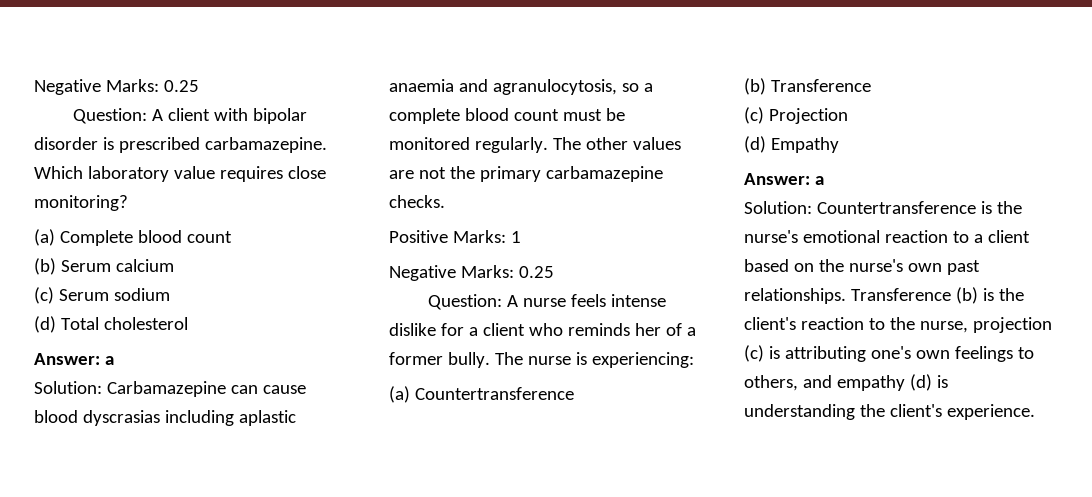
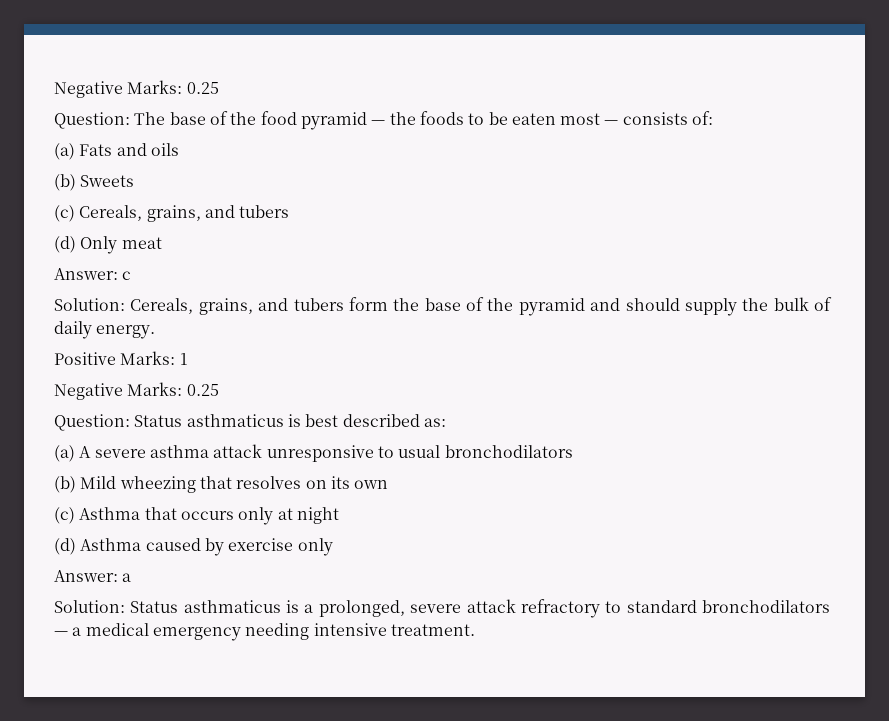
[34,79,199,95] [72,108,307,124] [34,137,327,153] [34,166,326,182] [34,195,128,211] [34,229,232,246] [34,258,174,275] [34,287,170,304] [34,316,188,333] [34,353,114,365] [34,381,306,397] [34,410,296,426] [389,79,653,95] [389,108,625,124] [389,137,681,153] [389,166,663,182] [389,195,445,208] Negative Marks: 0.25 // Question: A client with bipolar disorder is prescribed carbamazepine. Which laboratory value requires close monitoring? // (a) Complete blood count // (b) Serum calcium // (c) Serum sodium // (d) Total cholesterol // Answer: a // Solution: Carbamazepine can cause blood dyscrasias including aplastic anaemia and agranulocytosis, so a complete blood count must be monitored regularly. The other values are not the primary carbamazepine checks. -> [54,80,219,98] [54,111,714,130] [54,143,179,160] [54,174,135,191] [54,205,290,222] [54,236,162,254] [54,268,132,280] [54,297,832,316] [54,321,156,339] Negative Marks: 0.25 // Question: The base of the food pyramid — the foods to be eaten most — consists of: // (a) Fats and oils // (b) Sweets // (c) Cereals, grains, and tubers // (d) Only meat // Answer: c // Solution: Cereals, grains, and tubers form the base of the pyramid and should supply the bulk of daily energy.
[506,294,666,307] [389,323,696,336] [389,352,694,368] [389,386,574,403] [744,78,871,95] [744,107,848,124] [744,136,839,153] [744,173,824,185] [744,201,1022,214] [744,230,1030,243] [744,259,980,275] [744,287,1024,304] [744,317,1052,333] [744,345,1034,362] [744,374,948,391] [744,404,1035,420] A nurse feels intense dislike for a client who reminds her of a former bully. The nurse is experiencing: // (a) Countertransference // (b) Transference // (c) Projection // (d) Empathy // Answer: a // Solution: Countertransference is the nurse's emotional reaction to a client based on the nurse's own past relationships. Transference (b) is the client's reaction to the nurse, projection (c) is attributing one's own feelings to others, and empathy (d) is understanding the client's experience. -> [134,414,446,427] [54,444,573,462] [54,476,389,493] [54,507,339,525] [54,538,333,556] [54,570,132,582] [54,599,831,618] [54,623,475,641] Status asthmaticus is best described as: // (a) A severe asthma attack unresponsive to usual bronchodilators // (b) Mild wheezing that resolves on its own // (c) Asthma that occurs only at night // (d) Asthma caused by exercise only // Answer: a // Solution: Status asthmaticus is a prolonged, severe attack refractory to standard bronchodilators — a medical emergency needing intensive treatment.

